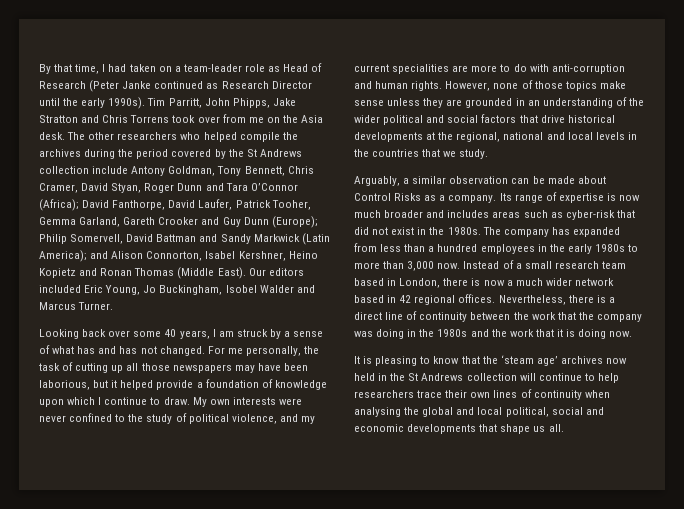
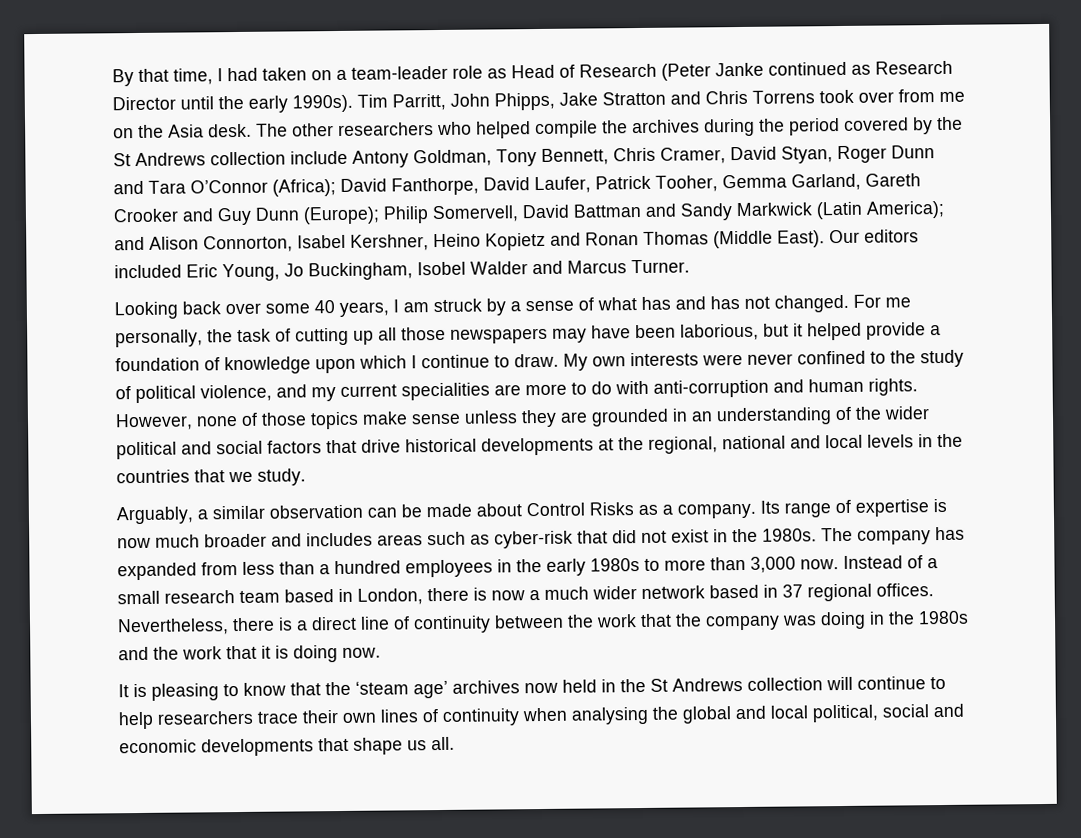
[399,295,412,303] 42 -> [782,584,803,598] 37

